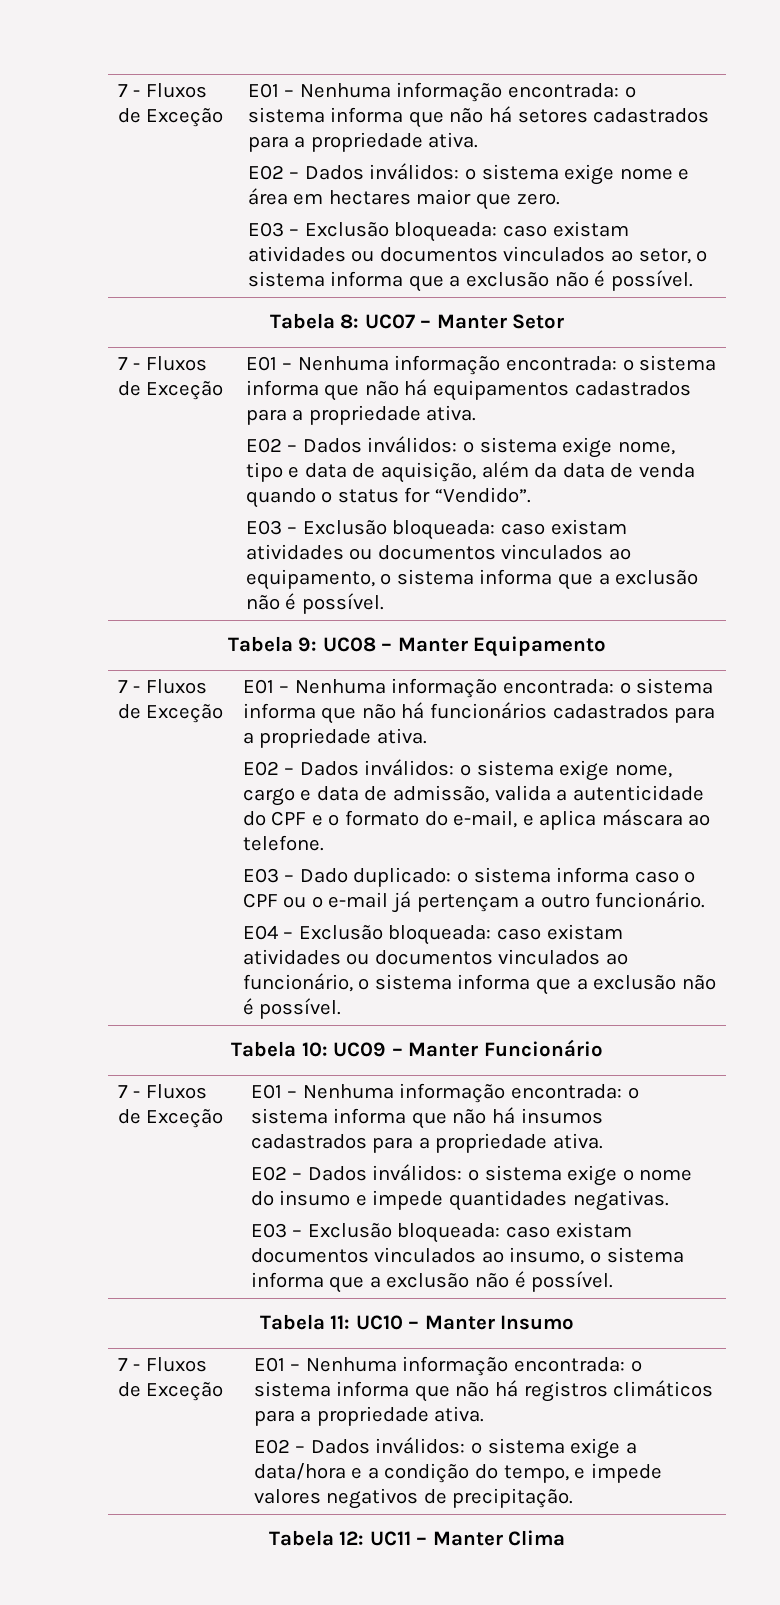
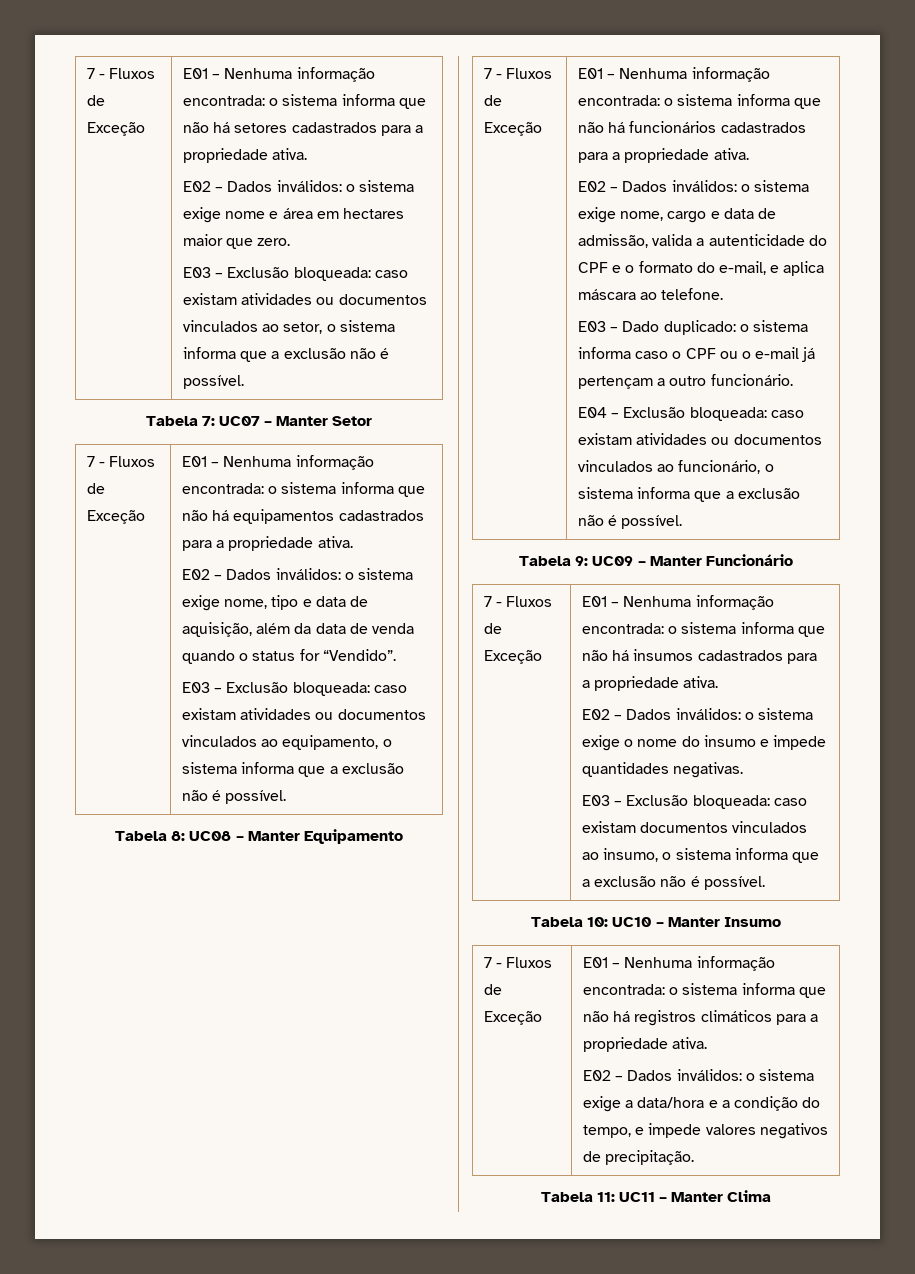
[340,314,360,329] 8: -> [201,416,215,426] 7:
[298,637,318,652] 9: -> [171,831,186,841] 8:
[301,1042,328,1057] 10: -> [575,556,589,566] 9:
[330,1315,351,1329] 11: -> [587,917,609,927] 10:
[339,1531,365,1545] 12: -> [596,1192,615,1202] 11:

